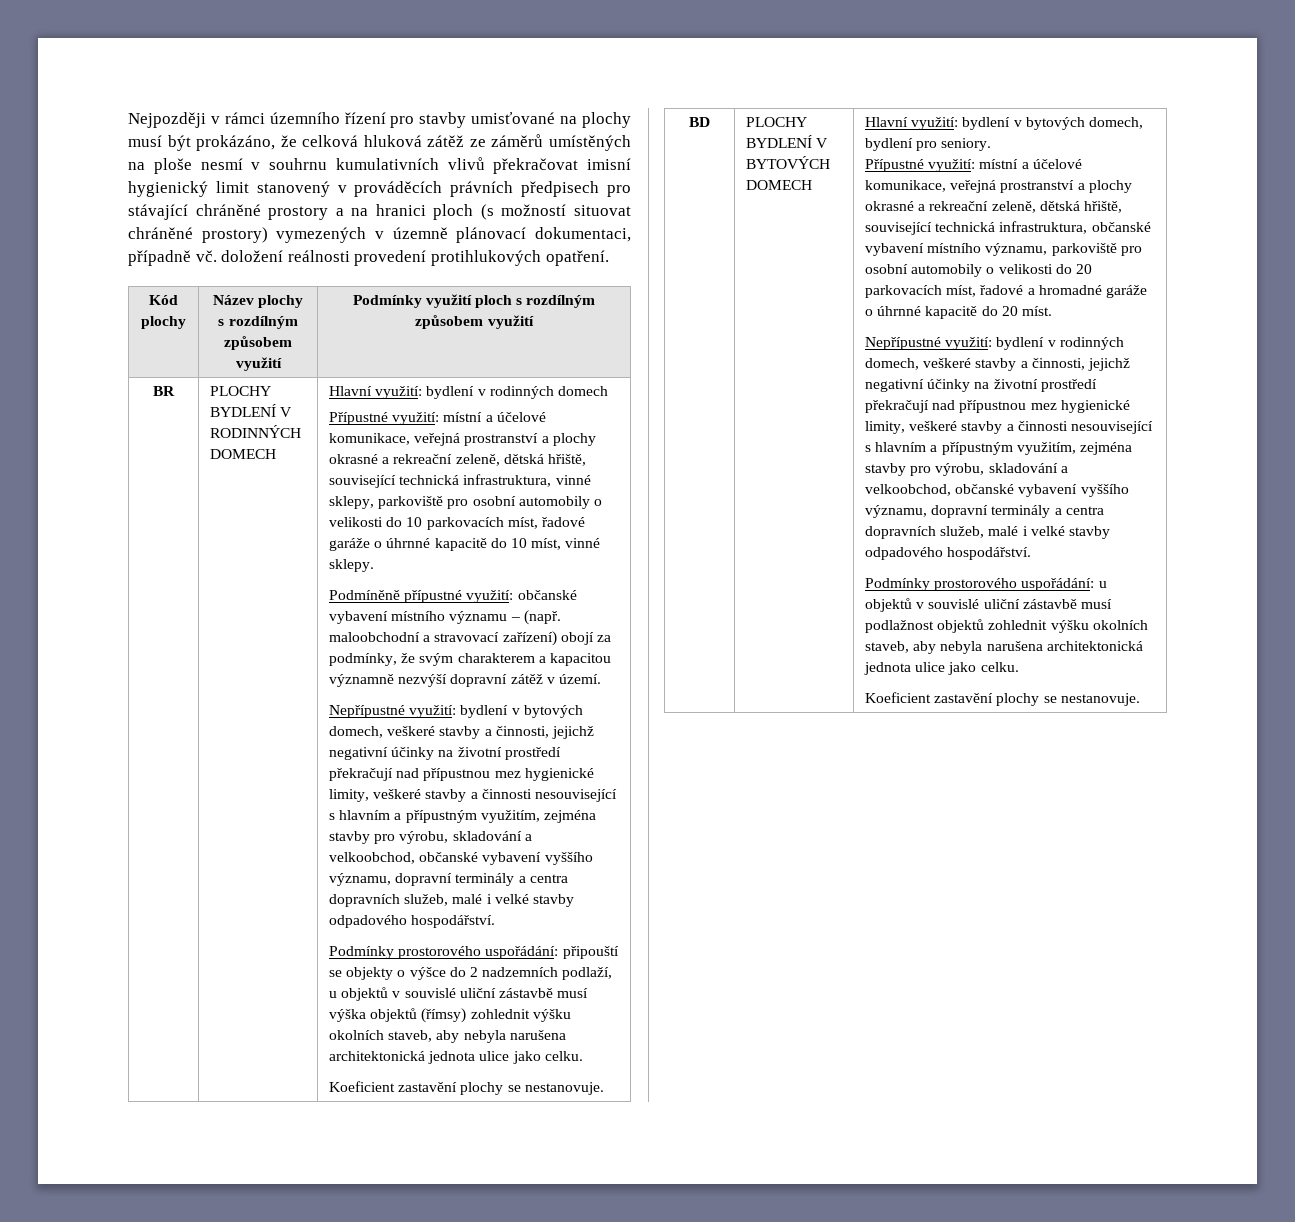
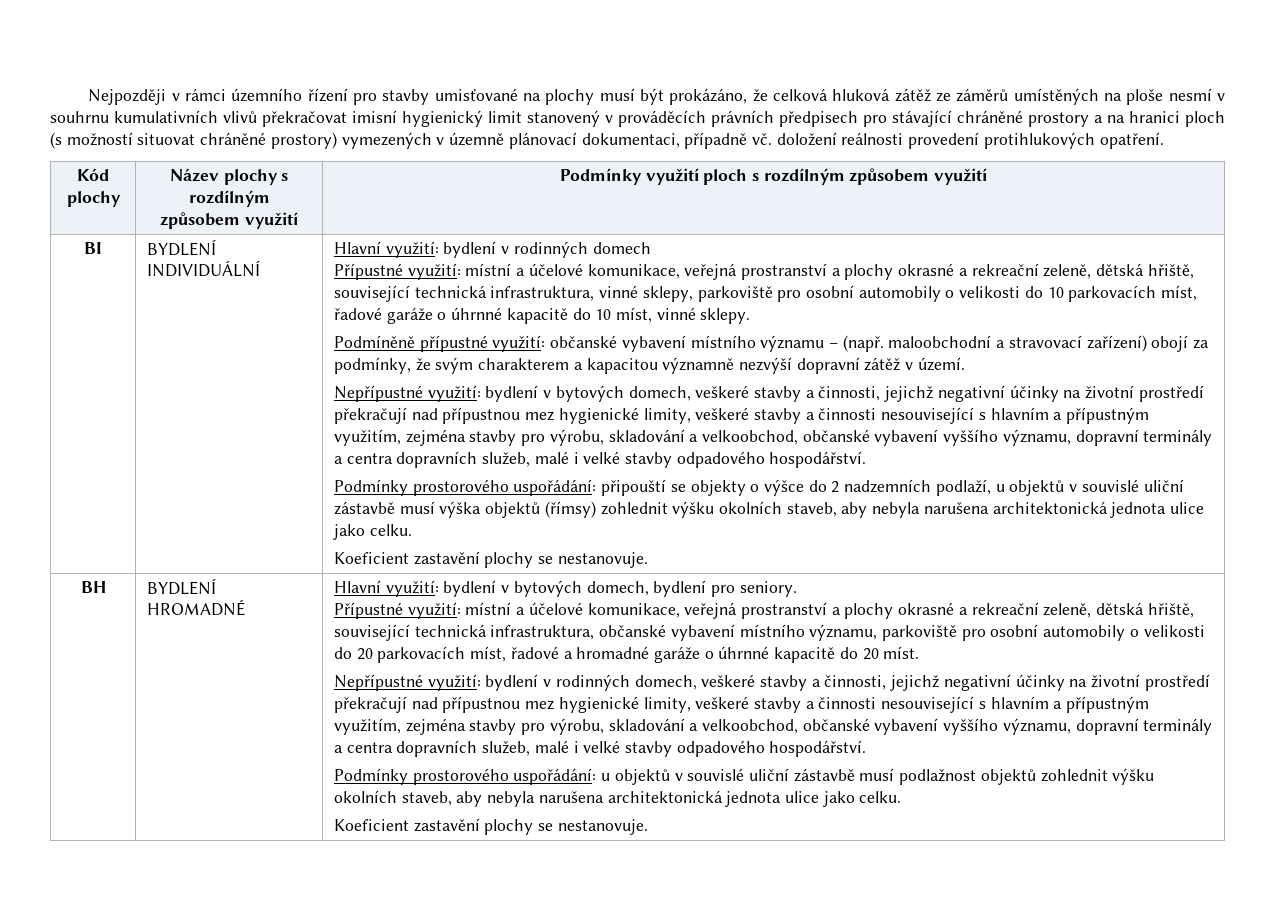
[153,386,175,396] [210,386,272,396] [210,404,293,417] [210,425,302,438] [210,449,277,459] BR | PLOCHY BYDLENÍ V RODINNÝCH DOMECH -> [84,242,102,254] [146,239,216,256] [146,260,260,277] BI | BYDLENÍ INDIVIDUÁLNÍ
[689,117,710,127] [746,117,808,127] [746,135,829,148] [746,156,831,169] [746,180,813,190] BD | PLOCHY BYDLENÍ V BYTOVÝCH DOMECH -> [80,581,106,593] [146,578,216,595] [146,599,245,616] BH | BYDLENÍ HROMADNÉ

